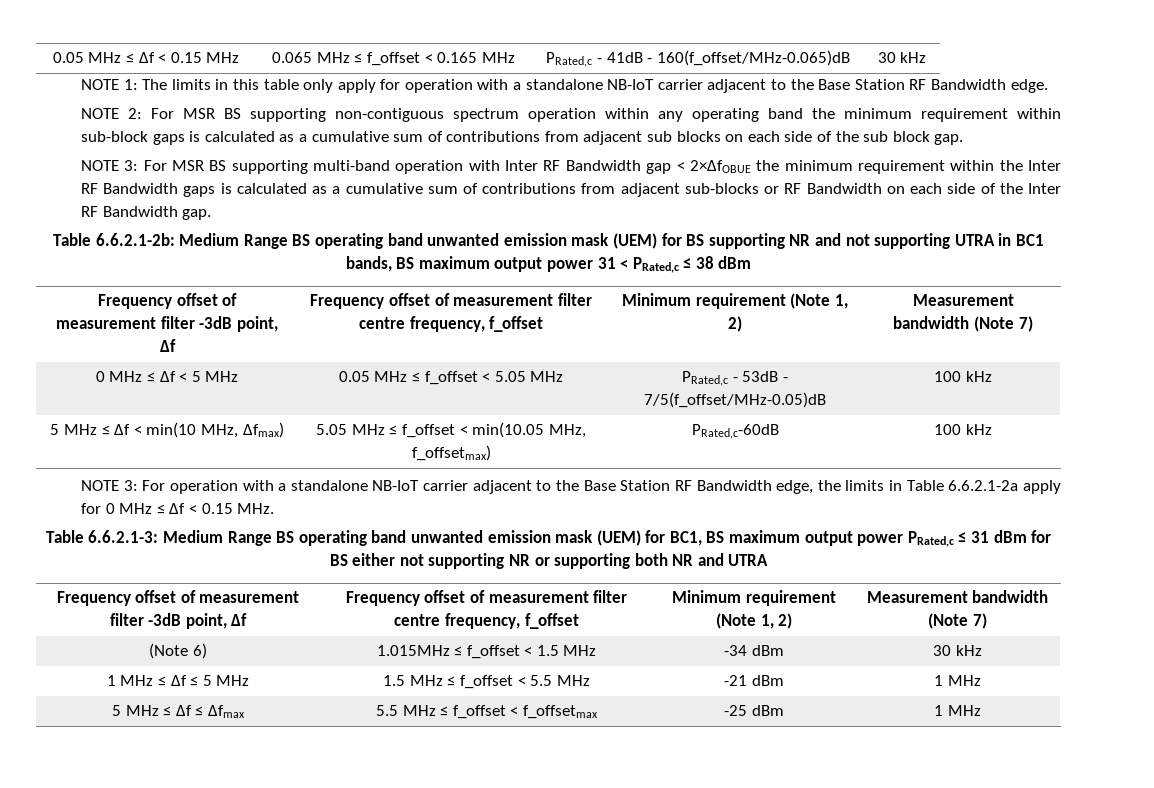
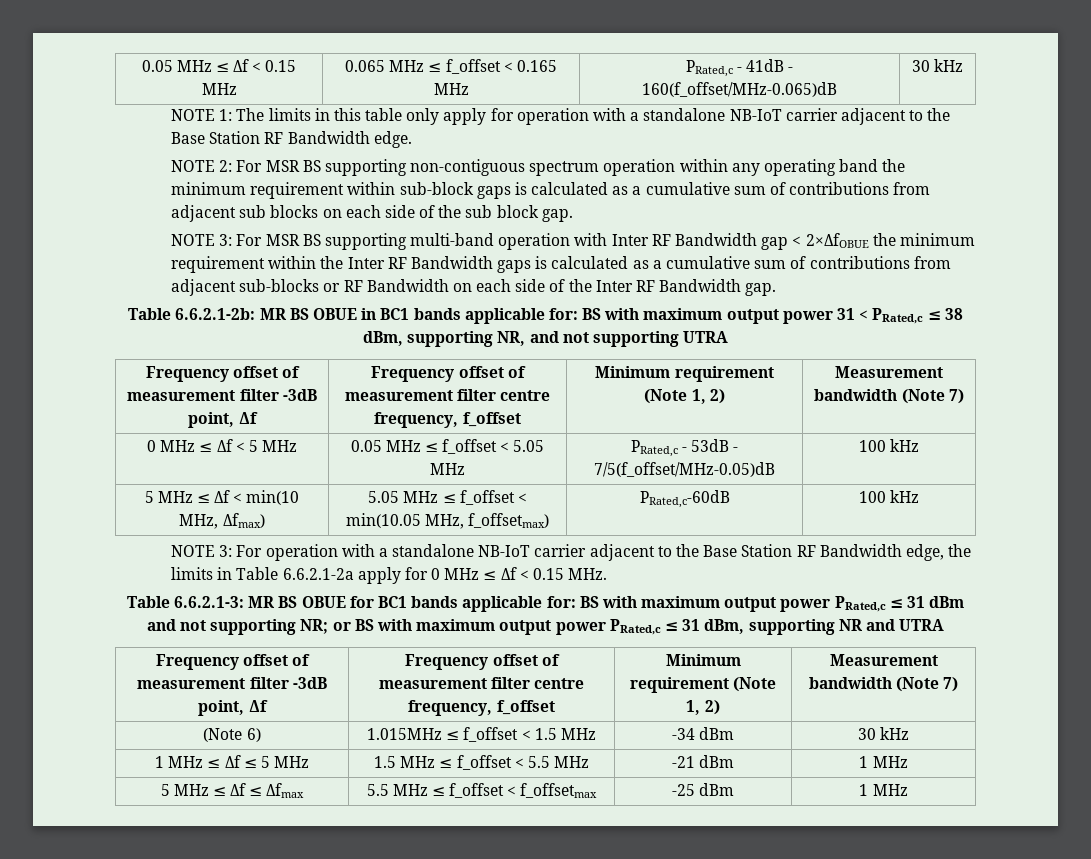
[179,233,1044,249] [345,256,415,272] Medium Range BS operating band unwanted emission mask (UEM) for BS supporting NR and not supporting UTRA in BC1 bands, BS -> [259,308,640,324] MR BS OBUE in BC1 bands applicable for: BS with
[718,256,752,269] dBm -> [362,331,729,347] dBm, supporting NR, and not supporting UTRA
[162,530,725,546] Medium Range BS operating band unwanted emission mask (UEM) for BC1, BS -> [248,596,637,612] MR BS OBUE for BC1 bands applicable for: BS with
[1031,530,1052,543] [329,553,668,569] for BS either not supporting NR or supporting both -> [146,619,835,635] and not supporting NR; or BS with maximum output power PRated,c ≤ 31 dBm, supporting

